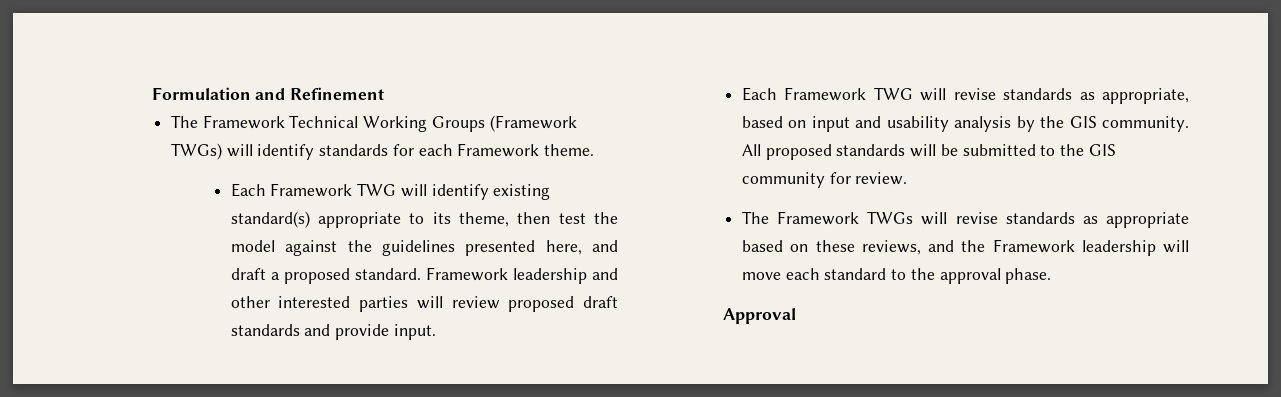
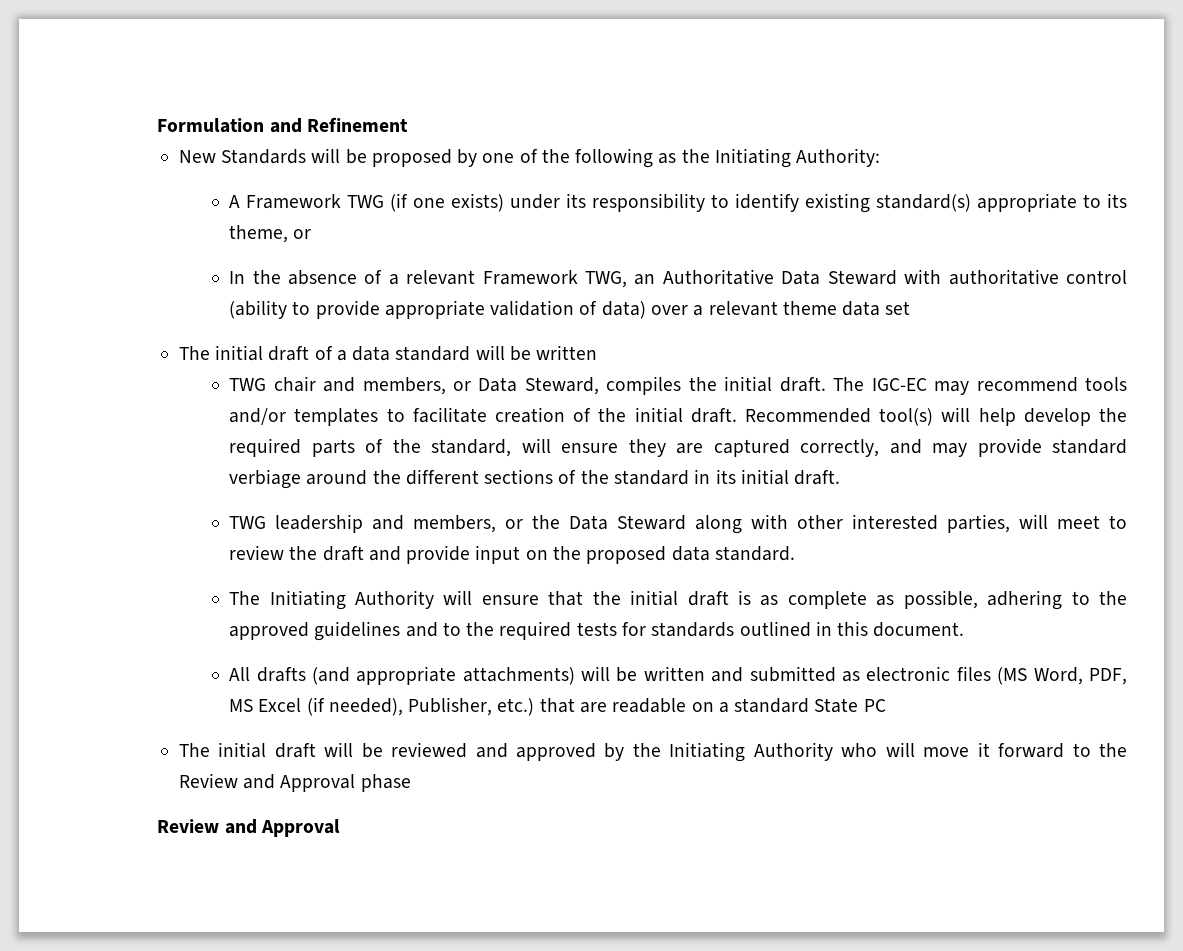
[171,115,577,132] [171,143,595,160] [230,183,427,197] The Framework Technical Working Groups (Framework TWGs) will identify standards for each Framework theme. // Each Framework TWG will -> [178,148,881,168] [229,193,730,212] New Standards will be proposed by one of the following as the Initiating Authority: // A Framework TWG (if one exists) under its responsibility to
[517,212,618,224] [230,240,618,256] [230,267,619,284] [230,296,618,312] [230,324,436,340] [742,87,1189,104] [742,116,1189,132] [742,144,1116,160] [742,172,908,188] [742,211,1189,228] [742,239,1189,256] [742,268,1052,284] then test the model against the guidelines presented here, and draft a proposed standard. Framework leadership and other interested parties will review proposed draft standards and provide input. // Each Framework TWG will revise standards as appropriate, based on input and usability analysis by the GIS community. All proposed standards will be submitted to the GIS community for review. // The Framework TWGs will revise standards as appropriate based on these reviews, and the Framework leadership will move each standard to the approval phase. // -> [293,229,312,239] [229,269,1127,288] [229,300,911,319] [178,345,598,361] [229,376,1128,395] [229,407,1127,426] [229,438,1128,457] [229,469,841,489] [229,514,1127,534] [229,545,795,564] [229,590,1128,610] [229,621,965,641] [229,666,1127,685] [229,697,886,716] [178,742,1127,762] [178,773,411,792] [157,819,257,834] or // In the absence of a relevant Framework TWG, an Authoritative Data Steward with authoritative control (ability to provide appropriate validation of data) over a relevant theme data set // The initial draft of a data standard will be written // TWG chair and members, or Data Steward, compiles the initial draft. The IGC-EC may recommend tools and/or templates to facilitate creation of the initial draft. Recommended tool(s) will help develop the required parts of the standard, will ensure they are captured correctly, and may provide standard verbiage around the different sections of the standard in its initial draft. // TWG leadership and members, or the Data Steward along with other interested parties, will meet to review the draft and provide input on the proposed data standard. // The Initiating Authority will ensure that the initial draft is as complete as possible, adhering to the approved guidelines and to the required tests for standards outlined in this document. // All drafts (and appropriate attachments) will be written and submitted as electronic files (MS Word, PDF, MS Excel (if needed), Publisher, etc.) that are readable on a standard State PC // The initial draft will be reviewed and approved by the Initiating Authority who will move it forward to the Review and Approval phase // Review and

